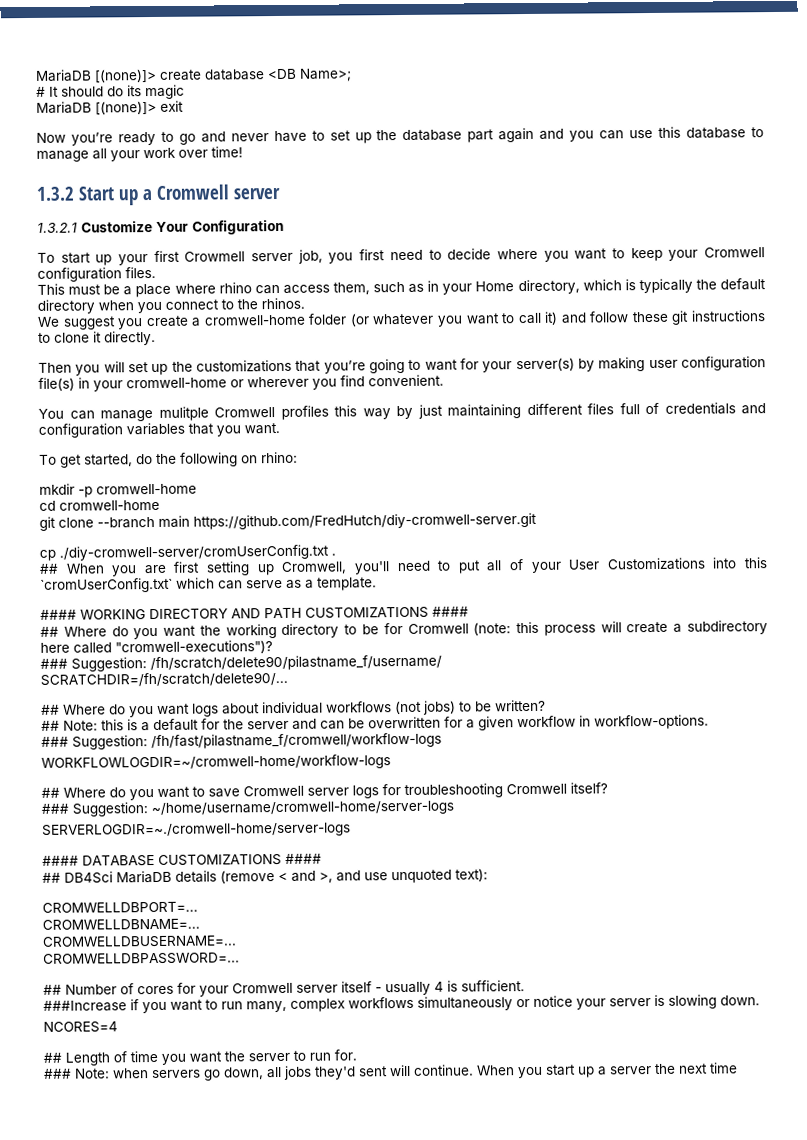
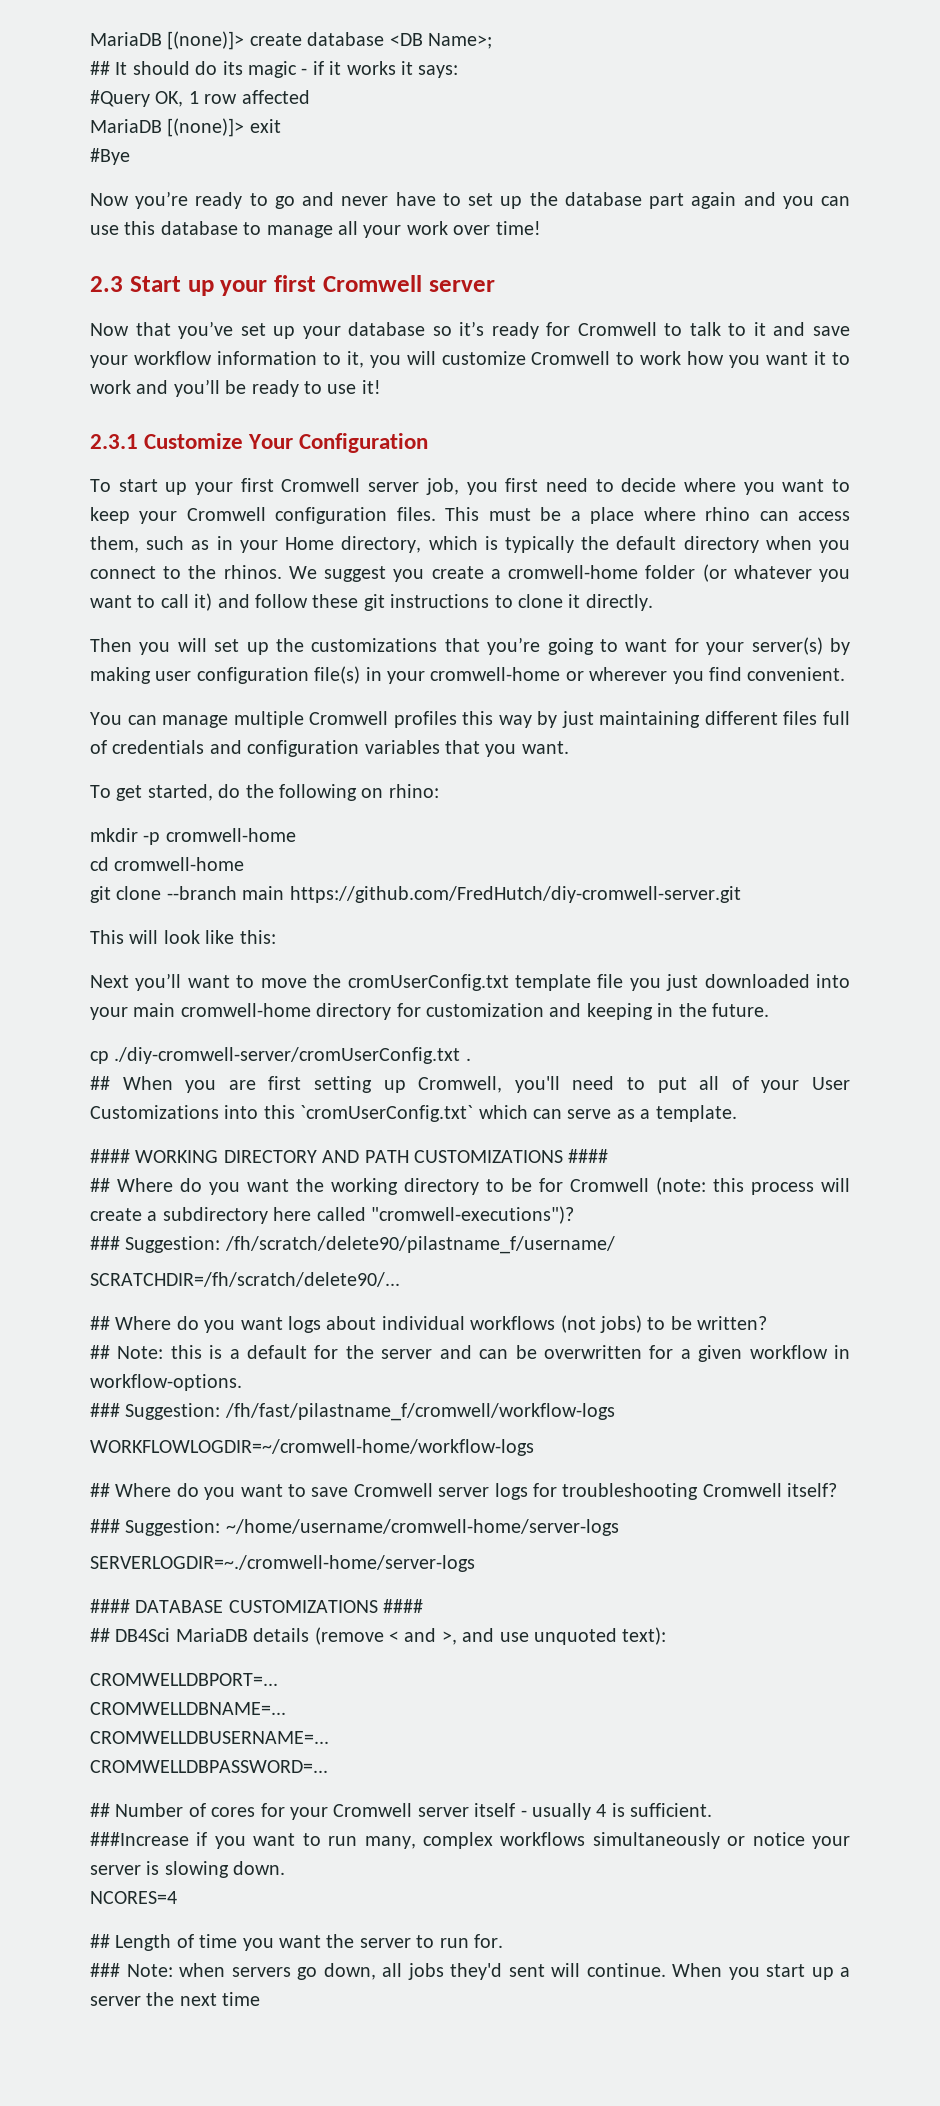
[36,86,46,97] # -> [90,61,110,75] ##
(185, 92) none -> [301,61,459,78] [90,90,310,107] - if it works it says: // #Query OK, 1 row affected
(184, 106) none -> [90,148,130,165] // #Bye
[36,186,75,201] 1.3.2 -> [90,276,123,292] 2.3
[142,189,153,201] a -> [220,275,316,296] your first
[37,222,78,233] 1.3.2.1 -> [90,321,850,339] [90,351,850,368] [90,379,381,397] [90,434,138,449] Now that you’ve set up your database so it’s ready for Cromwell to talk to it and save your workflow information to it, you will customize Cromwell to work how you want it to work and you’ll be ready to use it! // 2.3.1
[184,251,246,262] Crowmell -> [281,478,361,492] Cromwell
(156, 272) // -> (436, 514) none
(305, 303) // -> (282, 572) none
[158,406,209,421] mulitple -> [233,711,304,728] multiple
(537, 521) none -> [90,930,276,944] [90,973,850,991] [90,1003,769,1020] // This will look like this: // Next you’ll want to move the cromUserConfig.txt template file you just downloaded into your main cromwell-home directory for customization and keeping in the future.

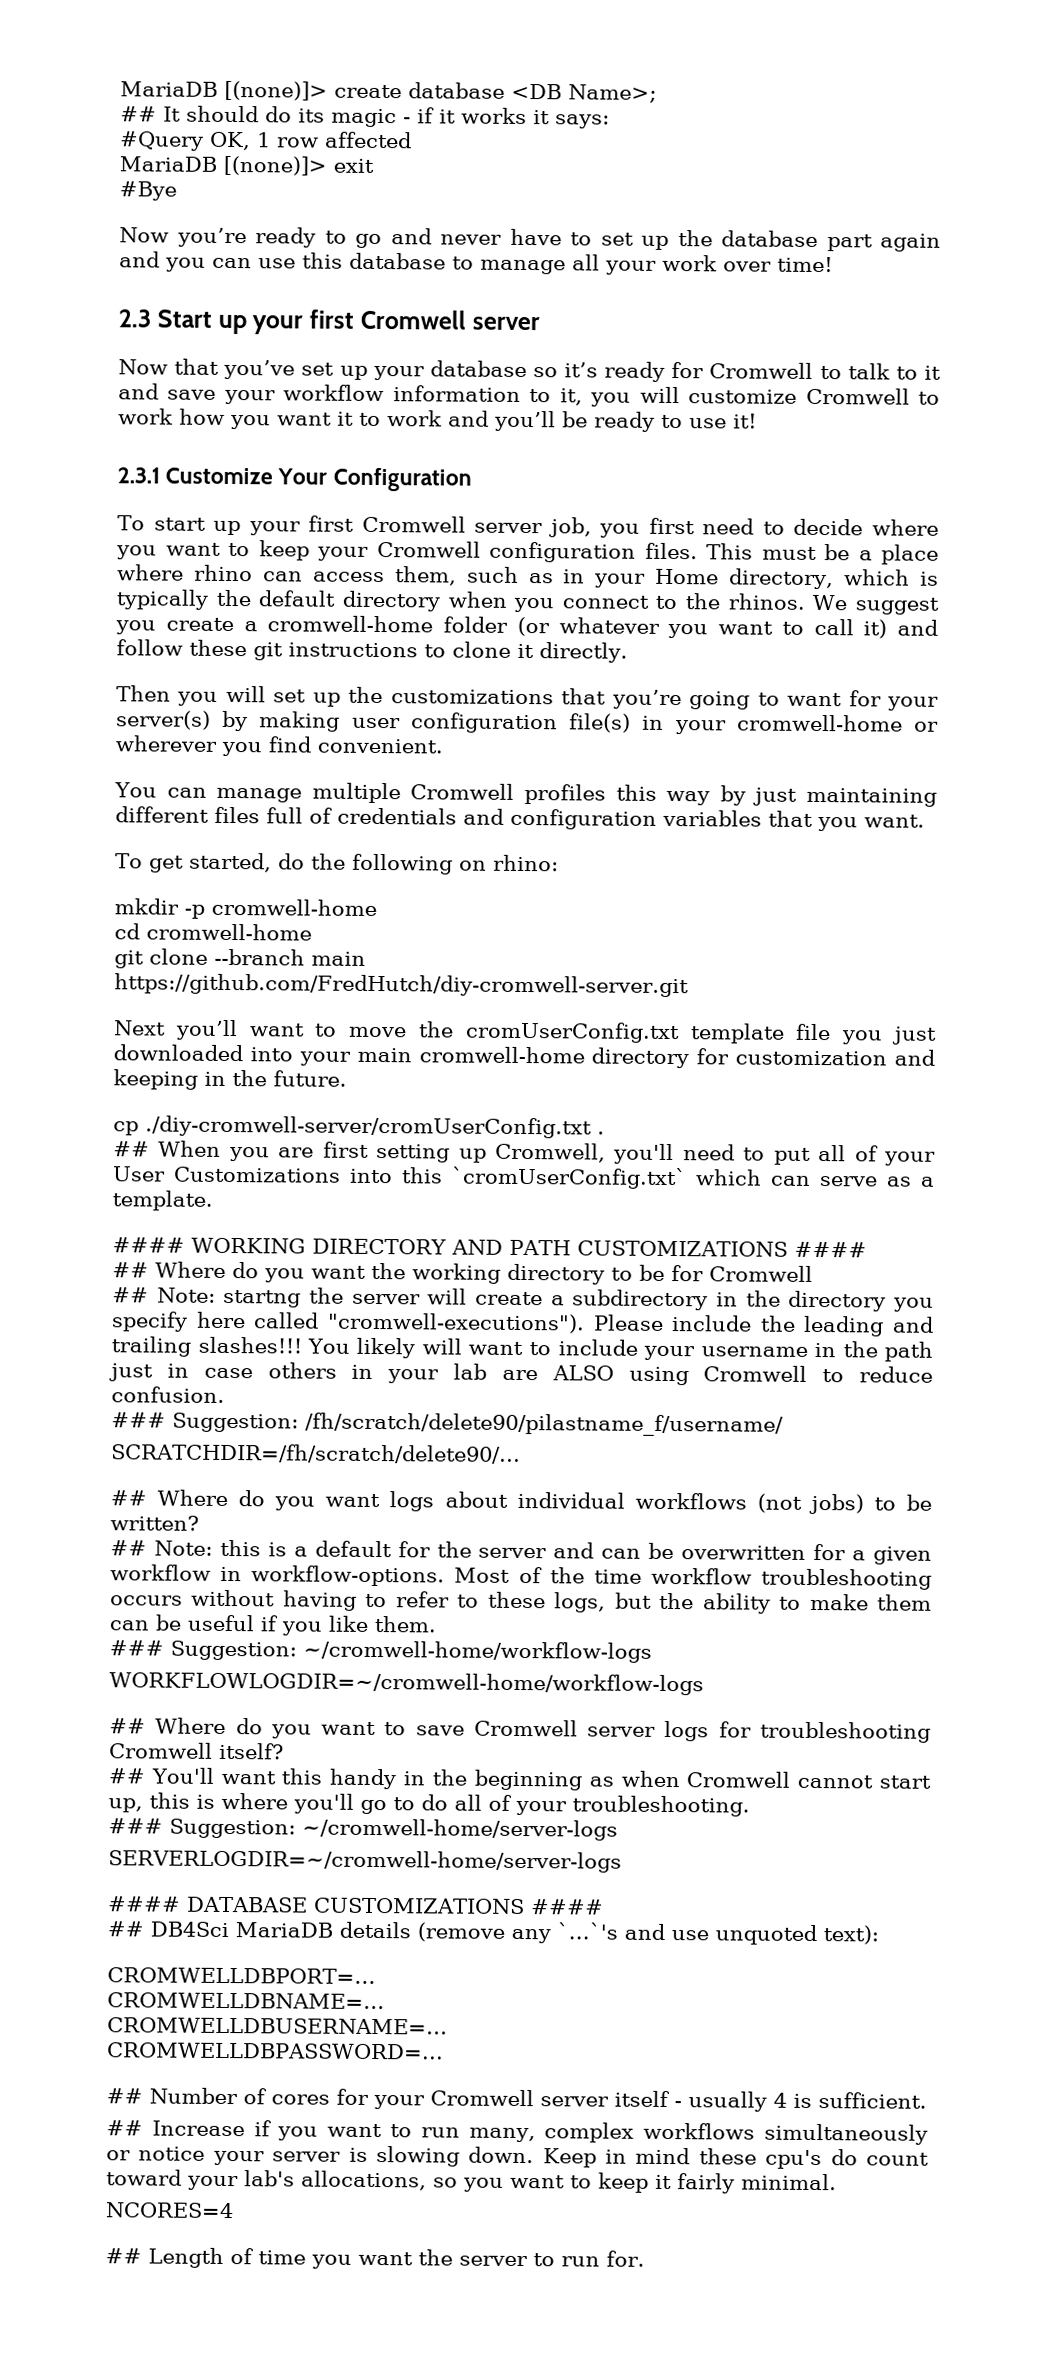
[90,930,276,944] // This will look like this: -> (689, 985) none
[656,1177,850,1195] [90,1206,574,1224] (note: this process will create a subdirectory here called "cromwell-executions")? -> [112,1287,934,1312] [111,1311,934,1337] [111,1336,934,1362] [108,1362,934,1386] [111,1386,225,1403] // ## Note: startng the server will create a subdirectory in the directory you specify here called "cromwell-executions"). Please include the leading and trailing slashes!!! You likely will want to include your username in the path just in case others in your lab are ALSO using Cromwell to reduce confusion.
[90,1403,615,1421] // ### Suggestion: /fh/fast/pilastname_f/cromwell/workflow-logs -> [454,1566,932,1590] [110,1589,932,1614] [109,1614,437,1636] [109,1640,652,1663] Most of the time workflow troubleshooting occurs without having to refer to these logs, but the ability to make them can be useful if you like them. // ### Suggestion: ~/cromwell-home/workflow-logs
[90,1519,619,1536] [90,1555,475,1572] // ### Suggestion: ~/home/username/cromwell-home/server-logs // SERVERLOGDIR=~./cromwell-home/server-logs -> [108,1767,931,1791] [108,1792,750,1817] [108,1818,618,1841] [108,1849,622,1873] // ## You'll want this handy in the beginning as when Cromwell cannot start up, this is where you'll go to do all of your troubleshooting. // ### Suggestion: ~/cromwell-home/server-logs // SERVERLOGDIR=~/cromwell-home/server-logs
[389,1628,457,1645] < and >, -> [511,1922,618,1944] any `...`'s
[90,1832,189,1846] ###Increase -> [106,2120,245,2137] ## Increase
(286, 1868) none -> [542,2147,929,2170] [106,2169,837,2194] Keep in mind these cpu's do count toward your lab's allocations, so you want to keep it fairly minimal.
[90,1963,850,1980] [90,1992,261,2006] // ### Note: when servers go down, all jobs they'd sent will continue. When you start up a server the next time -> (645, 2258) none

